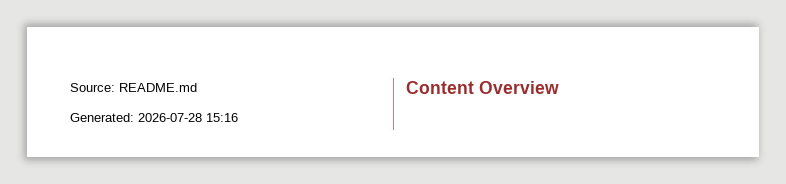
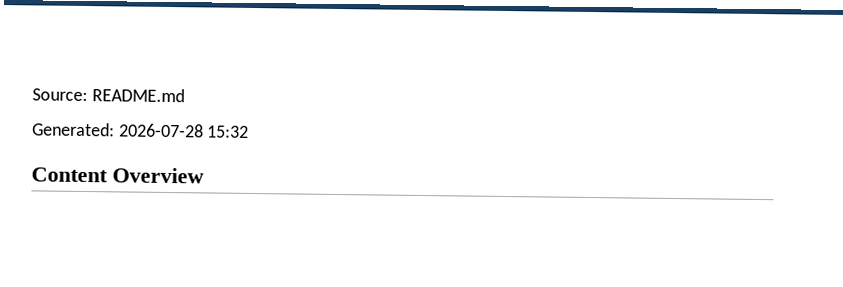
[206,113,238,122] 15:16 -> [207,125,250,138] 15:32

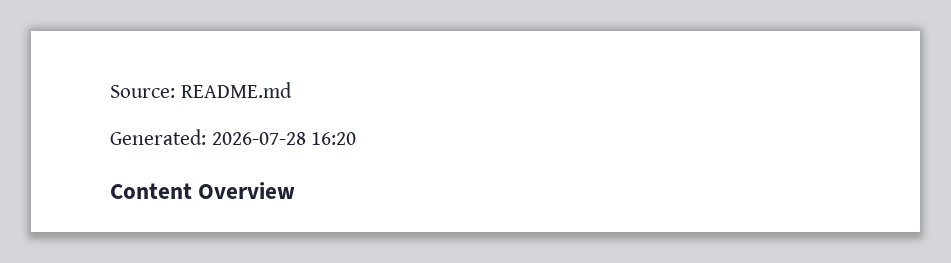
[207,125,250,138] 15:32 -> [311,132,357,145] 16:20

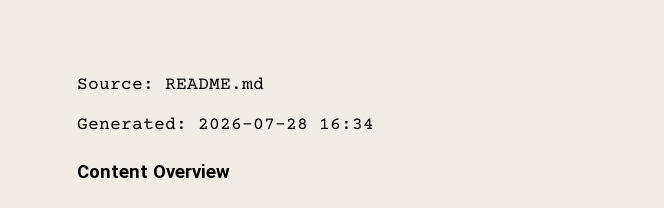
[311,132,357,145] 16:20 -> [319,118,374,130] 16:34

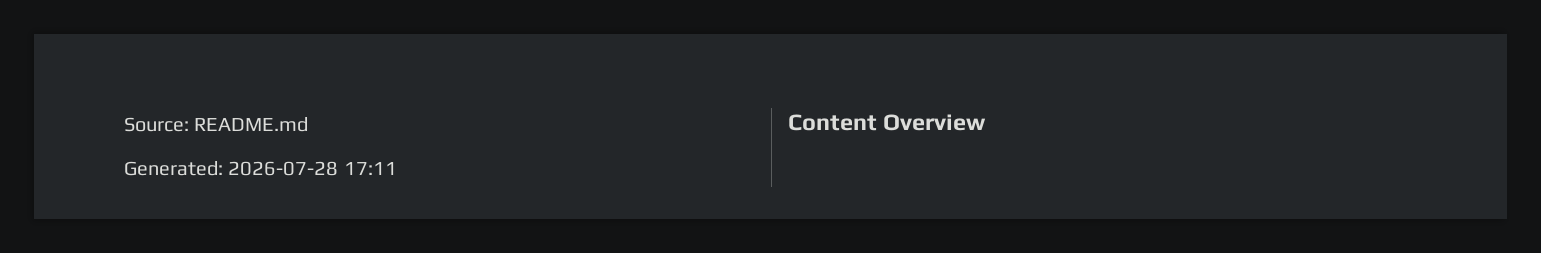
[319,118,374,130] 16:34 -> [343,162,397,175] 17:11

